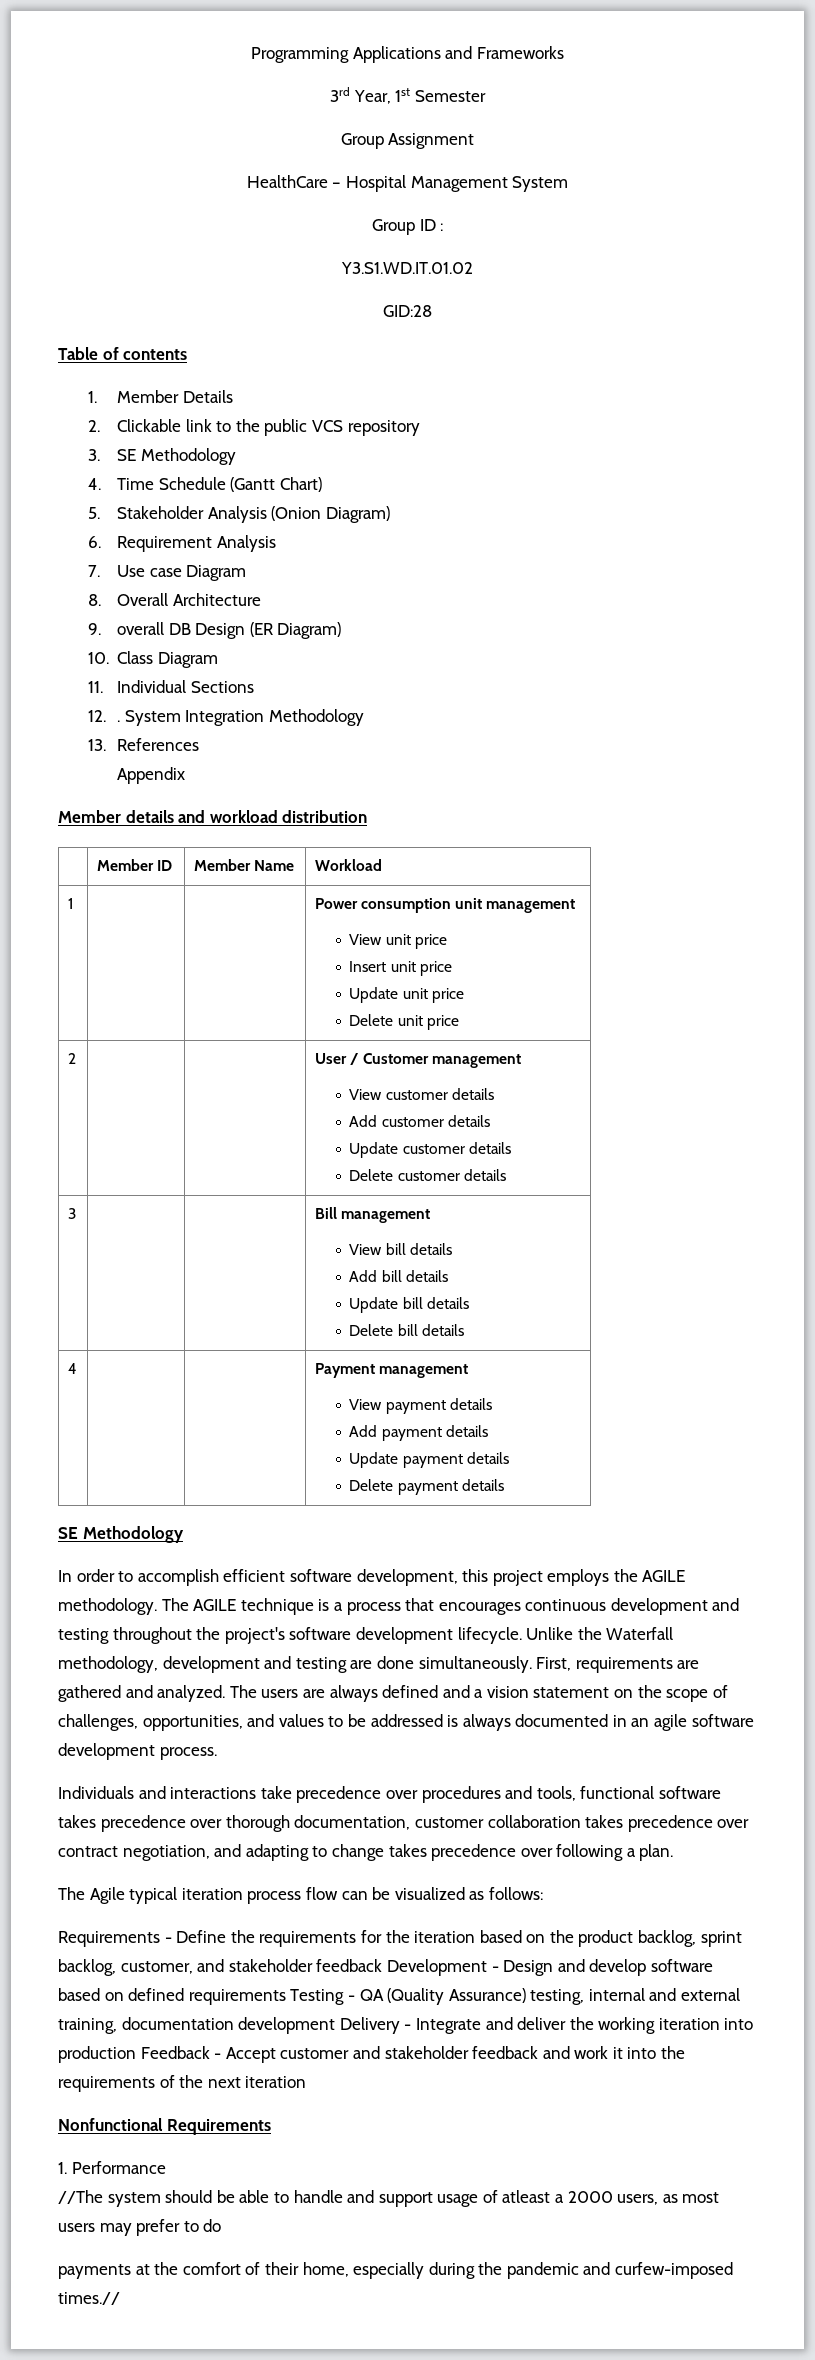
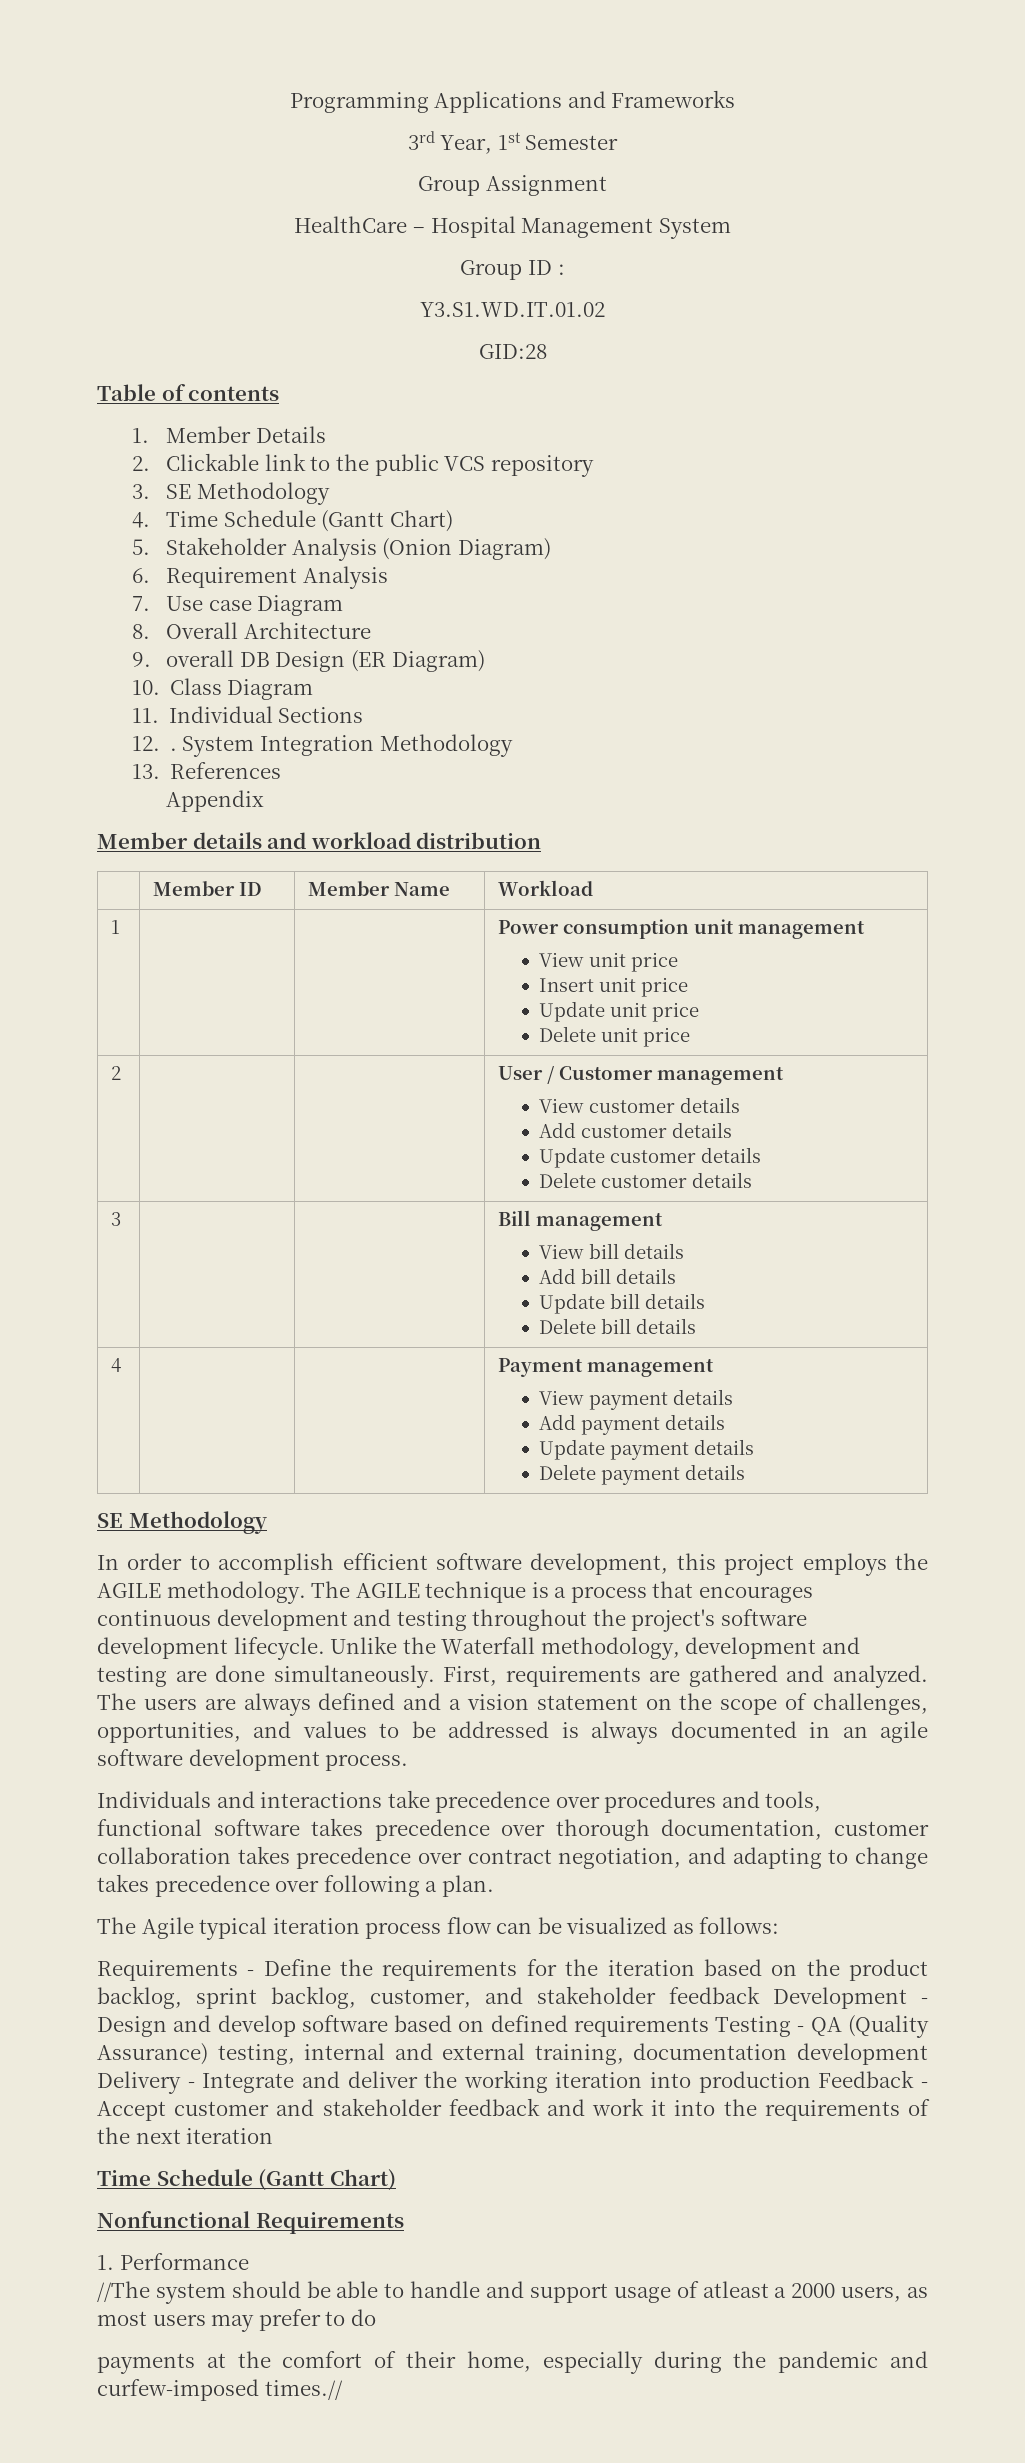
(307, 2082) none -> [97,2169,396,2191] // Time Schedule (Gantt Chart)

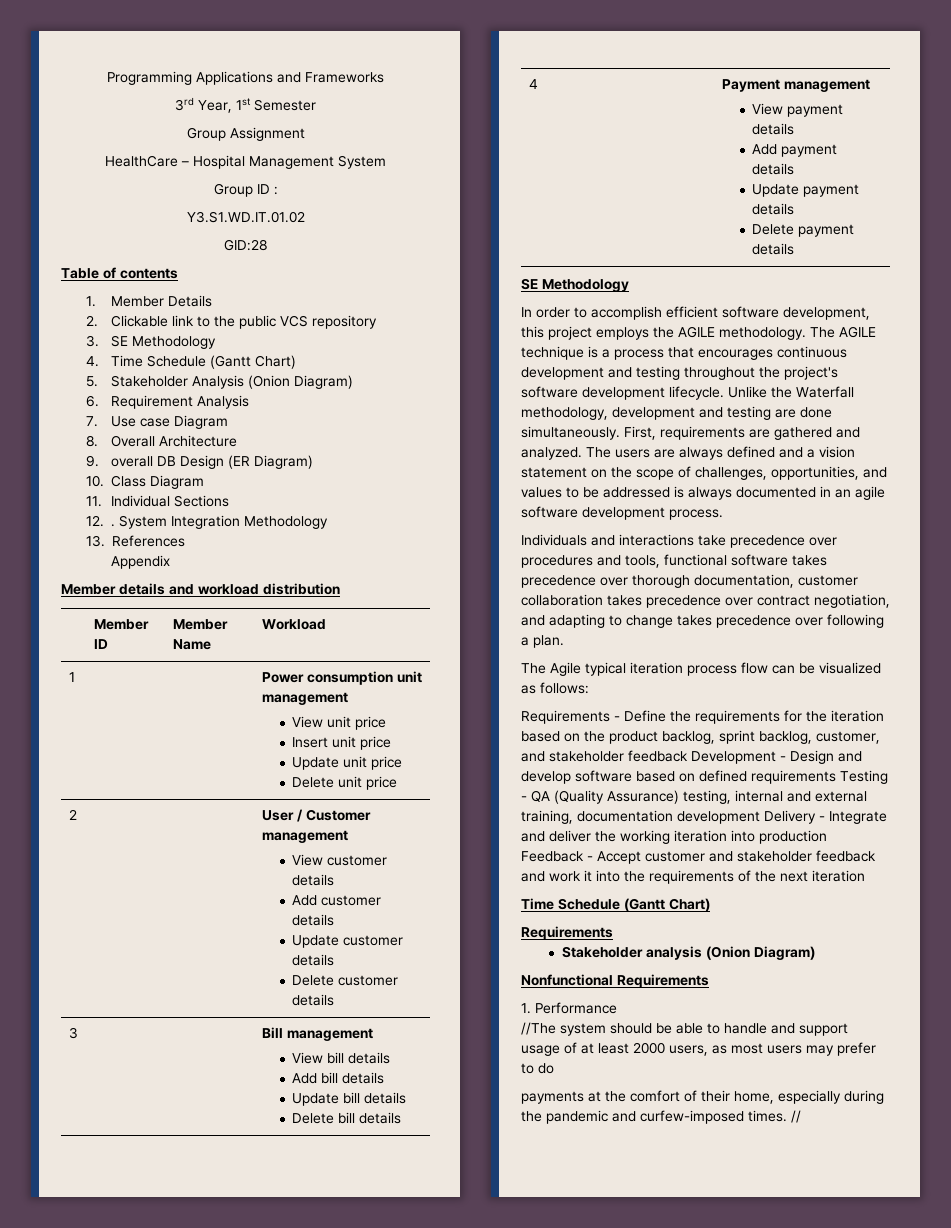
(396, 2180) none -> [521,926,613,940] [561,946,815,960] // Requirements // Stakeholder analysis (Onion Diagram)
[702,2281,787,2298] atleast a -> [581,1043,629,1054] at least
[264,2380,343,2400] times.// -> [748,1110,801,1123] times. //

